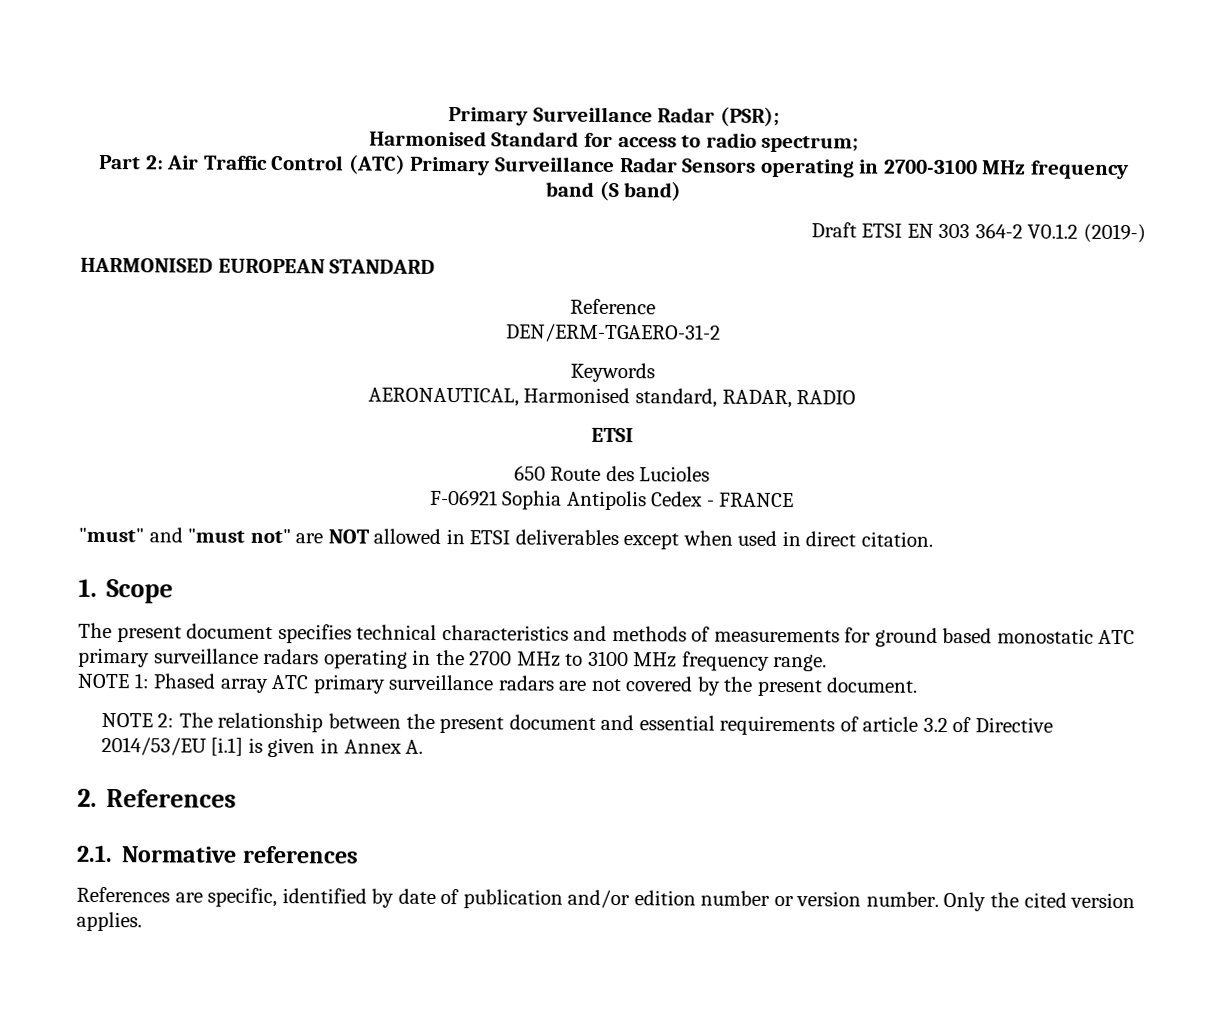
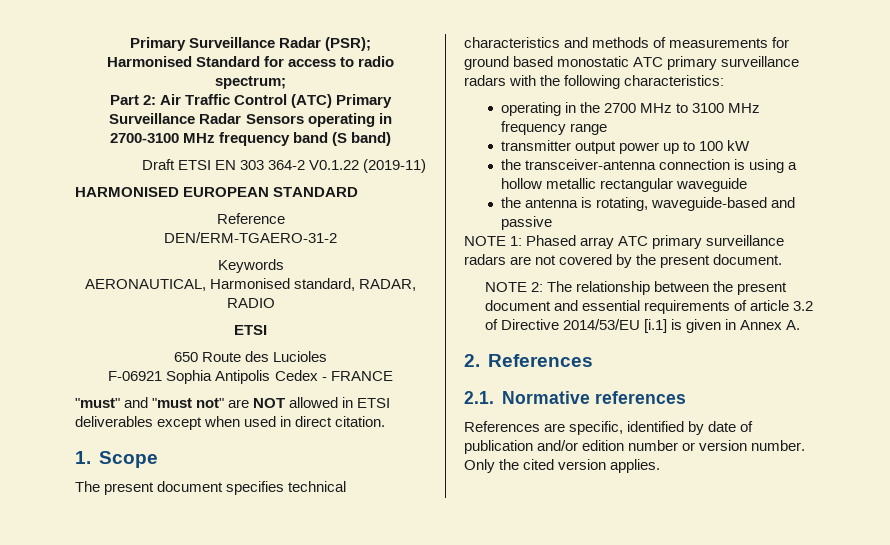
[1027,223,1146,244] V0.1.2 (2019-) -> [308,159,427,173] V0.1.22 (2019-11)
(320, 656) none -> [509,75,725,89] with the following characteristics: //
[773,653,828,672] range. -> [570,123,608,135] [501,140,751,154] [501,159,798,173] [501,178,748,192] [501,197,796,211] [501,216,553,230] range // transmitter output power up to 100 kW // the transceiver-antenna connection is using a hollow metallic rectangular waveguide // the antenna is rotating, waveguide-based and passive

